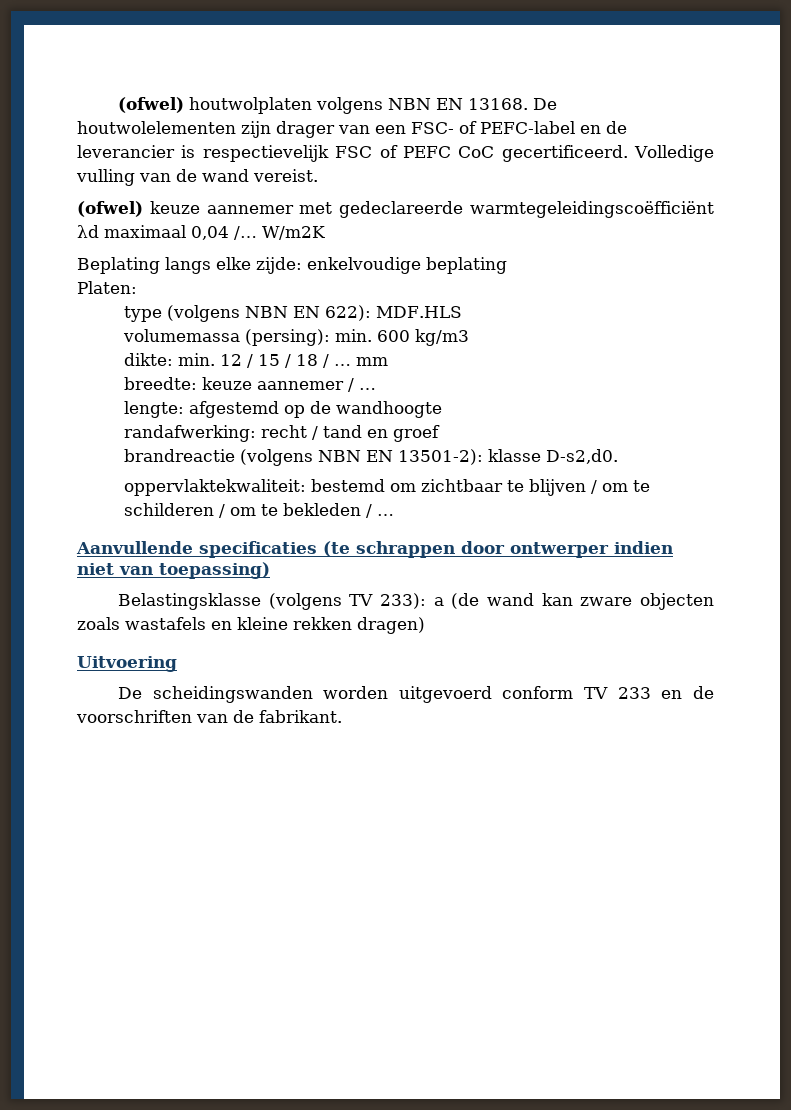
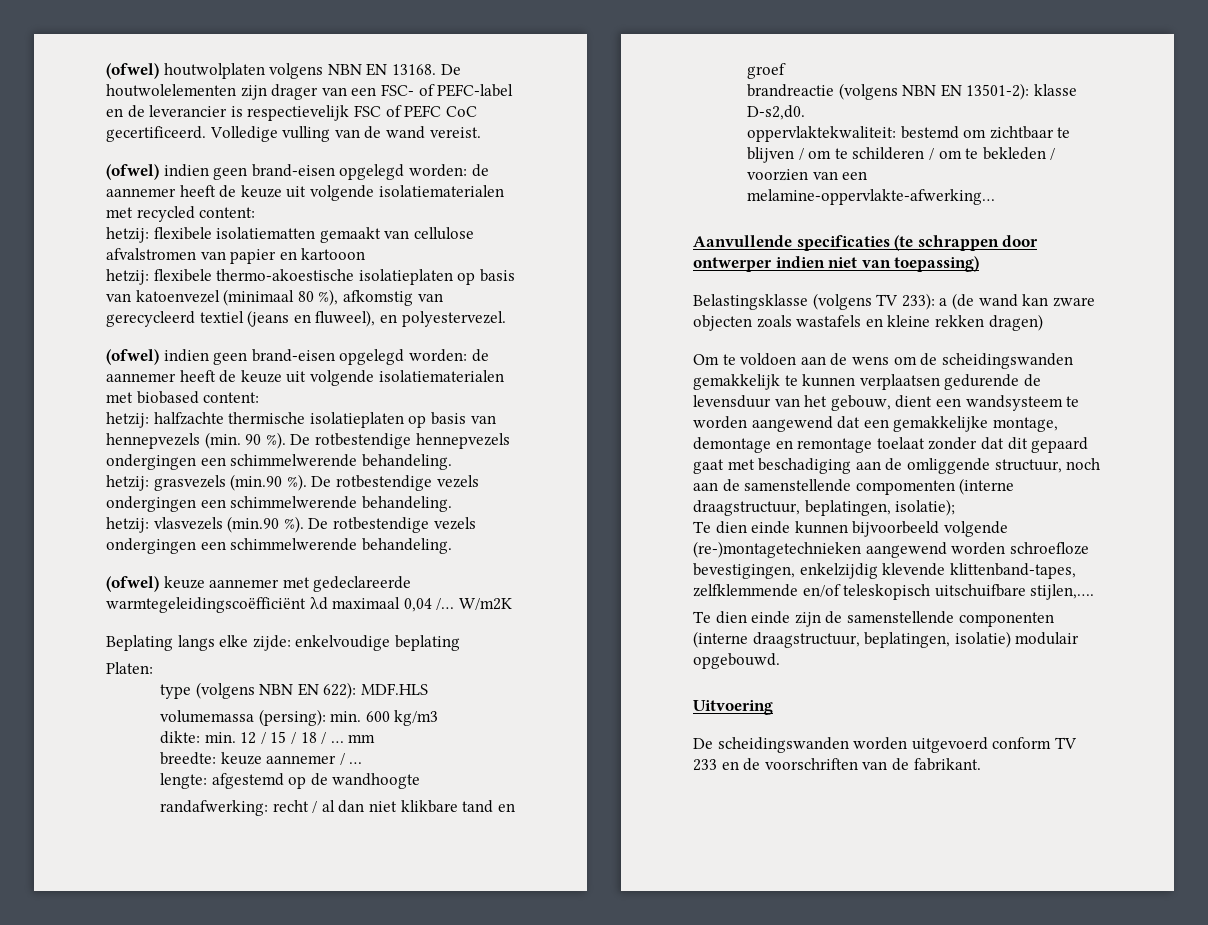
(318, 175) none -> [106,164,489,180] [106,185,504,201] [106,206,256,222] [106,227,474,243] [106,248,366,264] [106,269,515,285] [106,289,443,306] [106,310,506,327] [106,349,489,365] [106,370,504,386] [106,391,260,404] [106,412,496,428] [106,432,510,449] [106,454,452,470] [106,474,479,491] [106,496,452,512] [106,516,476,533] [106,538,452,554] // (ofwel) indien geen brand-eisen opgelegd worden: de aannemer heeft de keuze uit volgende isolatiematerialen met recycled content: // hetzij: flexibele isolatiematten gemaakt van cellulose afvalstromen van papier en kartooon // hetzij: flexibele thermo-akoestische isolatieplaten op basis van katoenvezel (minimaal 80 %), afkomstig van gerecycleerd textiel (jeans en fluweel), en polyestervezel. // (ofwel) indien geen brand-eisen opgelegd worden: de aannemer heeft de keuze uit volgende isolatiematerialen met biobased content: // hetzij: halfzachte thermische isolatieplaten op basis van hennepvezels (min. 90 %). De rotbestendige hennepvezels ondergingen een schimmelwerende behandeling. // hetzij: grasvezels (min.90 %). De rotbestendige vezels ondergingen een schimmelwerende behandeling. // hetzij: vlasvezels (min.90 %). De rotbestendige vezels ondergingen een schimmelwerende behandeling.
(318, 433) none -> [321,800,458,813] al dan niet klikbare
[376,514,394,516] … -> [746,169,868,181] [746,189,995,205] voorzien van een melamine-oppervlakte-afwerking…
(425, 625) none -> [693,353,1073,369] [693,374,1041,390] [693,395,1080,411] [693,416,1058,432] [693,437,1089,453] [693,458,1101,474] [693,478,1015,495] [693,499,956,516] [693,521,1008,537] [693,541,1089,558] [693,563,1076,579] [693,584,1095,600] [693,611,1054,627] [693,631,1080,648] [693,653,780,669] // Om te voldoen aan de wens om de scheidingswanden gemakkelijk te kunnen verplaatsen gedurende de levensduur van het gebouw, dient een wandsysteem te worden aangewend dat een gemakkelijke montage, demontage en remontage toelaat zonder dat dit gepaard gaat met beschadiging aan de omliggende structuur, noch aan de samenstellende compomenten (interne draagstructuur, beplatingen, isolatie); // Te dien einde kunnen bijvoorbeeld volgende (re-)montagetechnieken aangewend worden schroefloze bevestigingen, enkelzijdig klevende klittenband-tapes, zelfklemmende en/of teleskopisch uitschuifbare stijlen,…. // Te dien einde zijn de samenstellende componenten (interne draagstructuur, beplatingen, isolatie) modulair opgebouwd.

